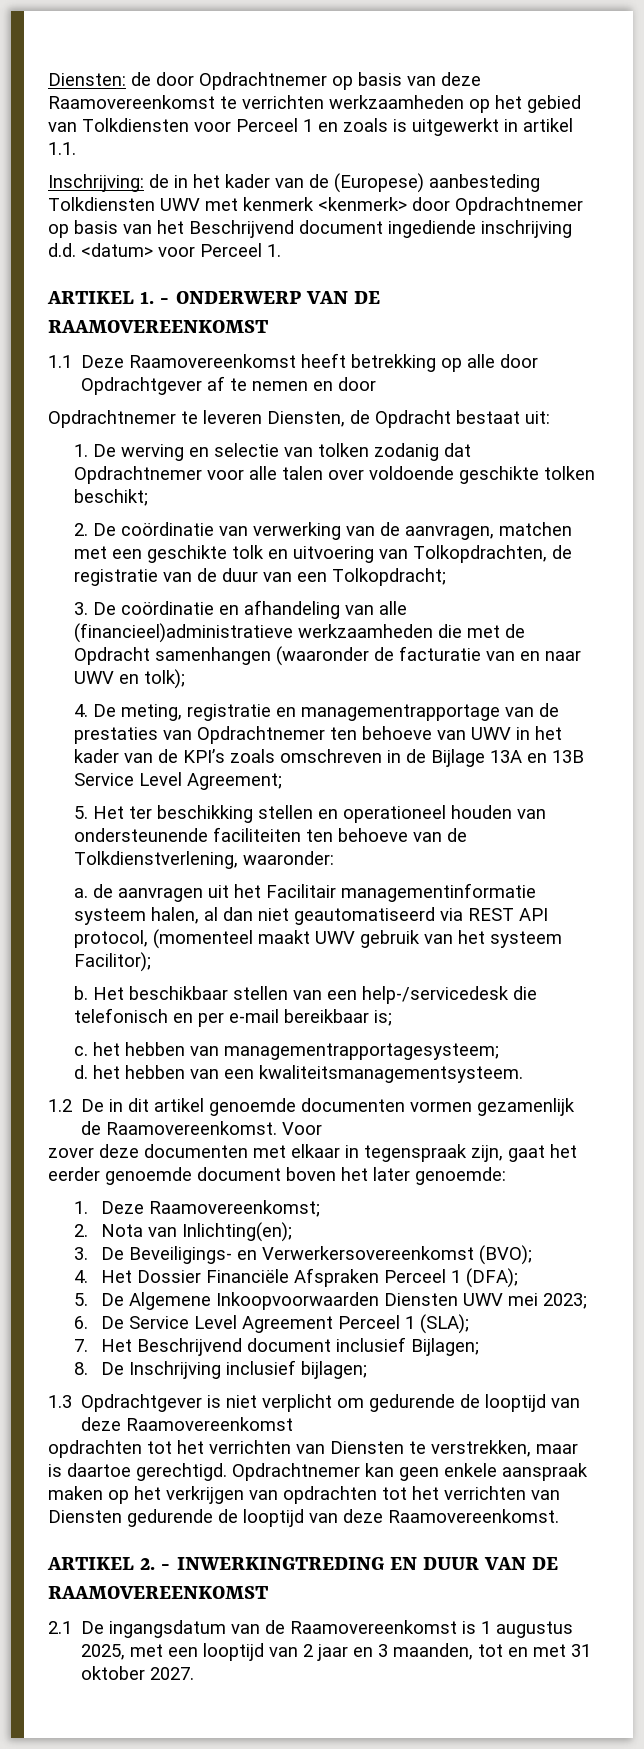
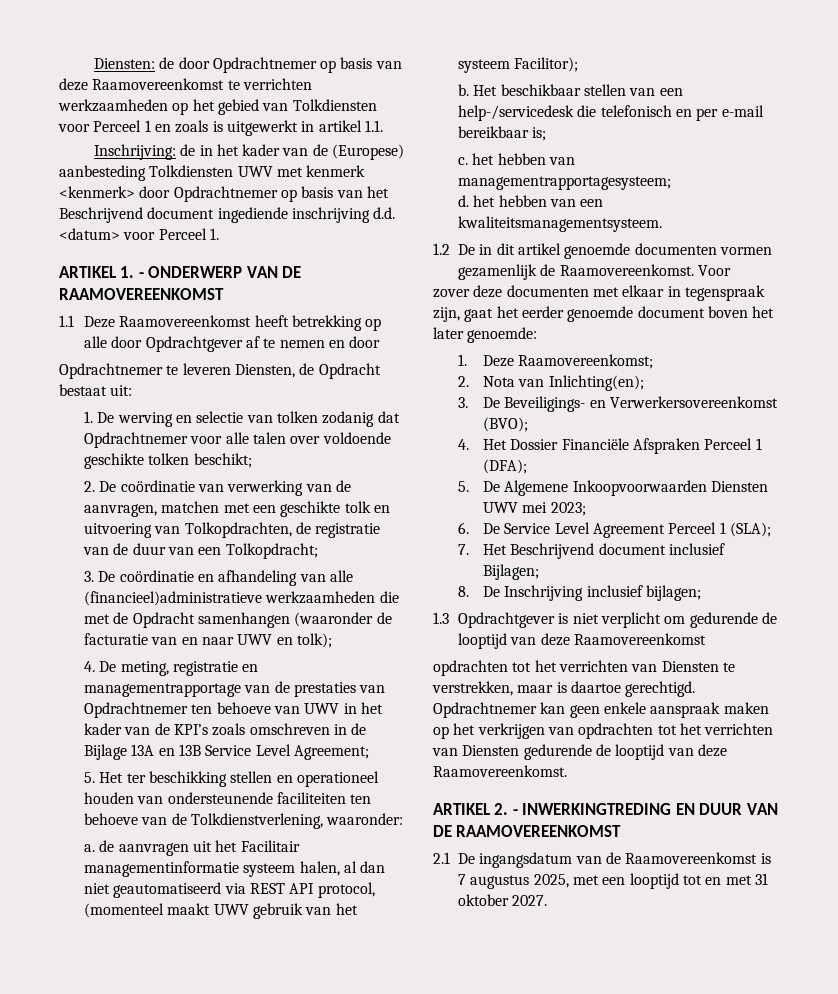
[481,1621,492,1634] 1 -> [458,874,467,885] 7
[269,1643,474,1661] van 2 jaar en 3 maanden, -> (679, 881) none

